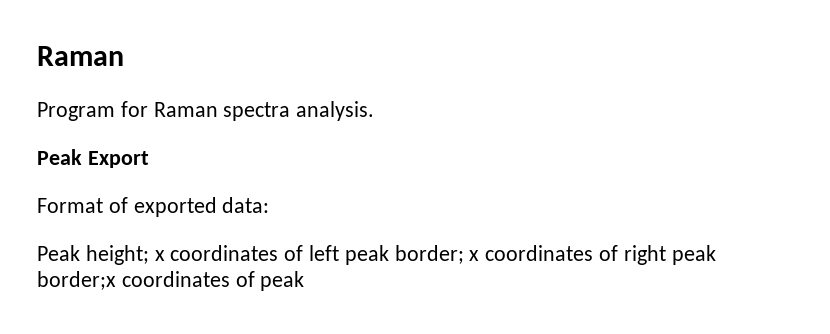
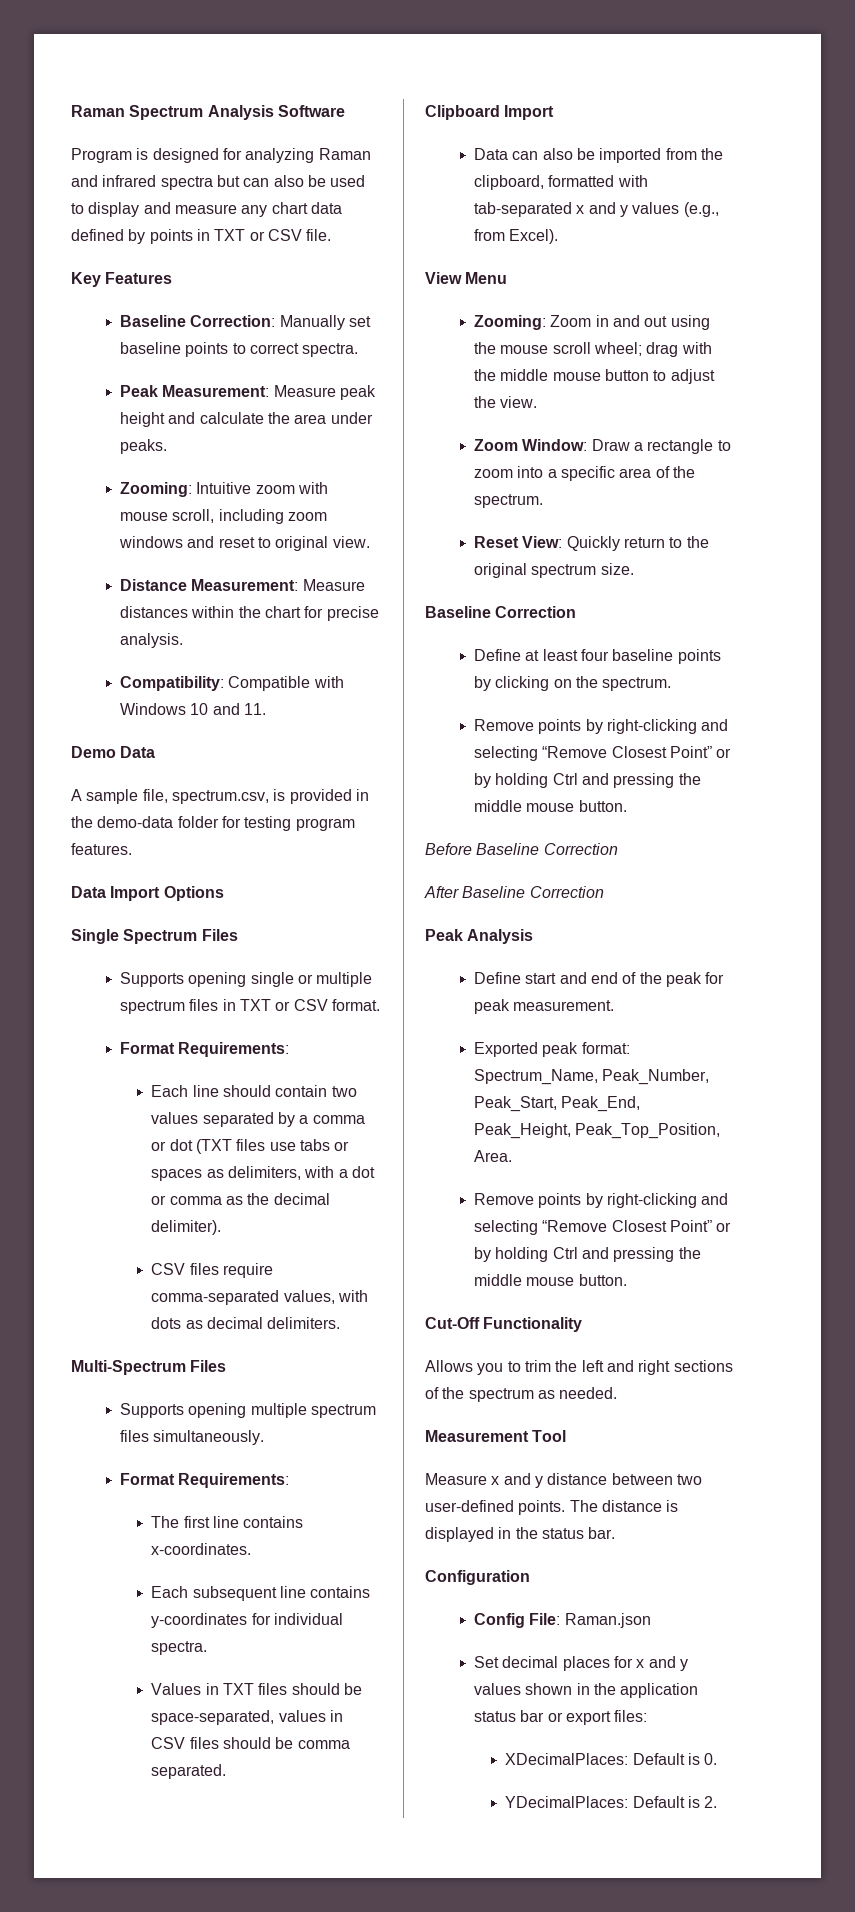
[37,46,124,66] [37,101,375,121] [37,149,149,168] [37,197,270,217] [37,245,716,265] [37,271,305,291] Raman // Program for Raman spectra analysis. // Peak Export // Format of exported data: // Peak height; x coordinates of left peak border; x coordinates of right peak border;x coordinates of peak -> [71,105,345,120] [71,148,371,163] [71,175,366,190] [71,202,342,217] [71,229,332,244] [71,272,173,287] [120,315,371,330] [120,342,359,357] [120,385,376,400] [120,412,373,427] [120,439,168,454] [120,482,328,497] [120,509,327,524] [119,536,370,551] [120,579,365,591] [120,606,379,621] [120,633,184,648] [120,676,344,691] [120,703,266,715] [71,746,156,758] [71,789,369,804] [71,816,355,831] [71,843,132,855] [71,886,224,901] [71,929,238,944] [120,972,373,987] [120,999,380,1014] [120,1042,290,1057] [151,1085,357,1097] [151,1112,365,1127] [151,1139,350,1154] [151,1166,376,1181] [151,1193,330,1205] [151,1220,222,1235] [151,1263,274,1278] [151,1290,369,1305] [151,1317,341,1329] [71,1360,227,1375] [120,1403,376,1418] [120,1430,265,1445] [120,1473,290,1488] [151,1516,304,1528] [151,1543,252,1555] [151,1586,371,1601] [151,1613,344,1628] [151,1641,208,1655] [151,1683,363,1695] [151,1710,344,1725] [151,1737,350,1749] [151,1764,227,1779] [425,105,555,120] [474,148,723,163] [474,175,648,190] [474,202,719,217] [474,229,559,244] [425,272,508,284] [474,315,710,330] [474,342,712,357] [474,369,715,384] [474,396,538,408] [474,439,731,454] [474,466,695,481] [474,494,544,508] [474,536,709,551] [474,563,634,578] [425,606,577,618] [474,649,721,664] [474,676,672,691] [474,719,729,734] [474,746,732,761] [474,773,701,788] [474,800,627,812] [425,843,618,855] [424,886,604,898] [425,929,534,944] [474,972,725,987] [474,999,615,1014] [474,1042,630,1057] [474,1069,710,1085] [474,1096,641,1112] [474,1123,721,1139] [474,1150,513,1162] [474,1193,729,1208] [474,1220,732,1235] [474,1247,701,1262] [474,1274,627,1286] [425,1317,583,1332] [425,1360,733,1375] [425,1387,618,1402] [425,1430,567,1442] [425,1473,702,1488] [425,1500,679,1515] [425,1527,616,1542] [425,1570,530,1585] [474,1613,651,1628] [474,1656,688,1671] [474,1683,699,1698] [474,1710,648,1725] [505,1753,718,1765] [505,1796,718,1808] Raman Spectrum Analysis Software // Program is designed for analyzing Raman and infrared spectra but can also be used to display and measure any chart data defined by points in TXT or CSV file. // Key Features // Baseline Correction: Manually set baseline points to correct spectra. // Peak Measurement: Measure peak height and calculate the area under peaks. // Zooming: Intuitive zoom with mouse scroll, including zoom windows and reset to original view. // Distance Measurement: Measure distances within the chart for precise analysis. // Compatibility: Compatible with Windows 10 and 11. // Demo Data // A sample file, spectrum.csv, is provided in the demo-data folder for testing program features. // Data Import Options // Single Spectrum Files // Supports opening single or multiple spectrum files in TXT or CSV format. // Format Requirements: // Each line should contain two values separated by a comma or dot (TXT files use tabs or spaces as delimiters, with a dot or comma as the decimal delimiter). // CSV files require comma-separated values, with dots as decimal delimiters. // Multi-Spectrum Files // Supports opening multiple spectrum files simultaneously. // Format Requirements: // The first line contains x-coordinates. // Each subsequent line contains y-coordinates for individual spectra. // Values in TXT files should be space-separated, values in CSV files should be comma separated. // Clipboard Import // Data can also be imported from the clipboard, formatted with tab-separated x and y values (e.g., from Excel). // View Menu // Zooming: Zoom in and out using the mouse scroll wheel; drag with the middle mouse button to adjust the view. // Zoom Window: Draw a rectangle to zoom into a specific area of the spectrum. // Reset View: Quickly return to the original spectrum size. // Baseline Correction // Define at least four baseline points by clicking on the spectrum. // Remove points by right-clicking and selecting “Remove Closest Point” or by holding Ctrl and pressing the middle mouse button. // Before Baseline Correction // After Baseline Correction // Peak Analysis // Define start and end of the peak for peak measurement. // Exported peak format: Spectrum_Name, Peak_Number, Peak_Start, Peak_End, Peak_Height, Peak_Top_Position, Area. // Remove points by right-clicking and selecting “Remove Closest Point” or by holding Ctrl and pressing the middle mouse button. // Cut-Off Functionality // Allows you to trim the left and right sections of the spectrum as needed. // Measurement Tool // Measure x and y distance between two user-defined points. The distance is displayed in the status bar. // Configuration // Config File: Raman.json // Set decimal places for x and y values shown in the application status bar or export files: // XDecimalPlaces: Default is 0. // YDecimalPlaces: Default is 2.

